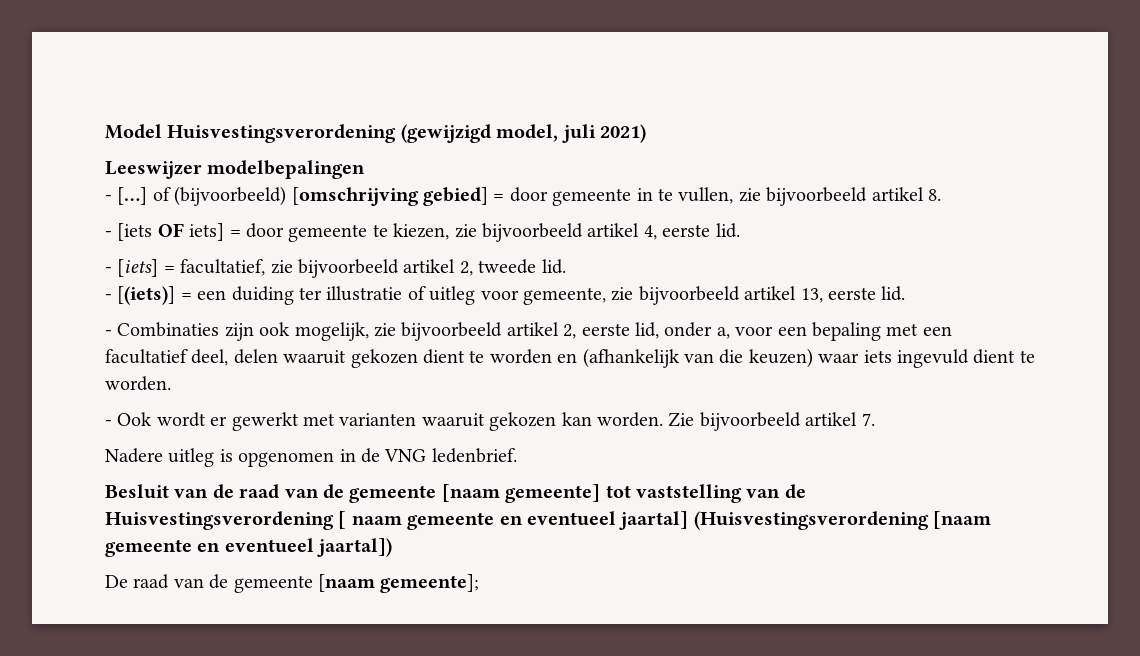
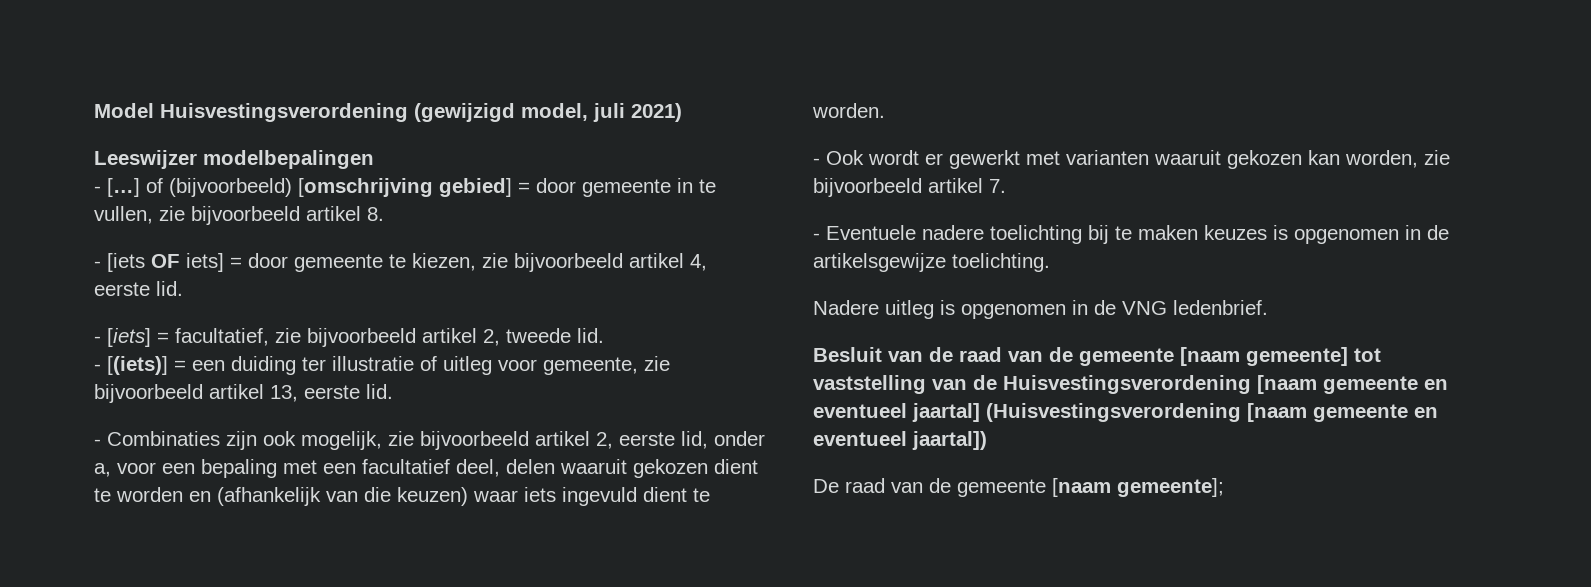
[597,412,695,427] worden. Zie -> [1345,150,1450,168] worden, zie
(875, 419) none -> [813,225,1449,244] [813,253,1050,272] // - Eventuele nadere toelichting bij te maken keuzes is opgenomen in de artikelsgewijze toelichting.
[338,511,402,529] [ naam -> [1257,375,1317,394] [naam

